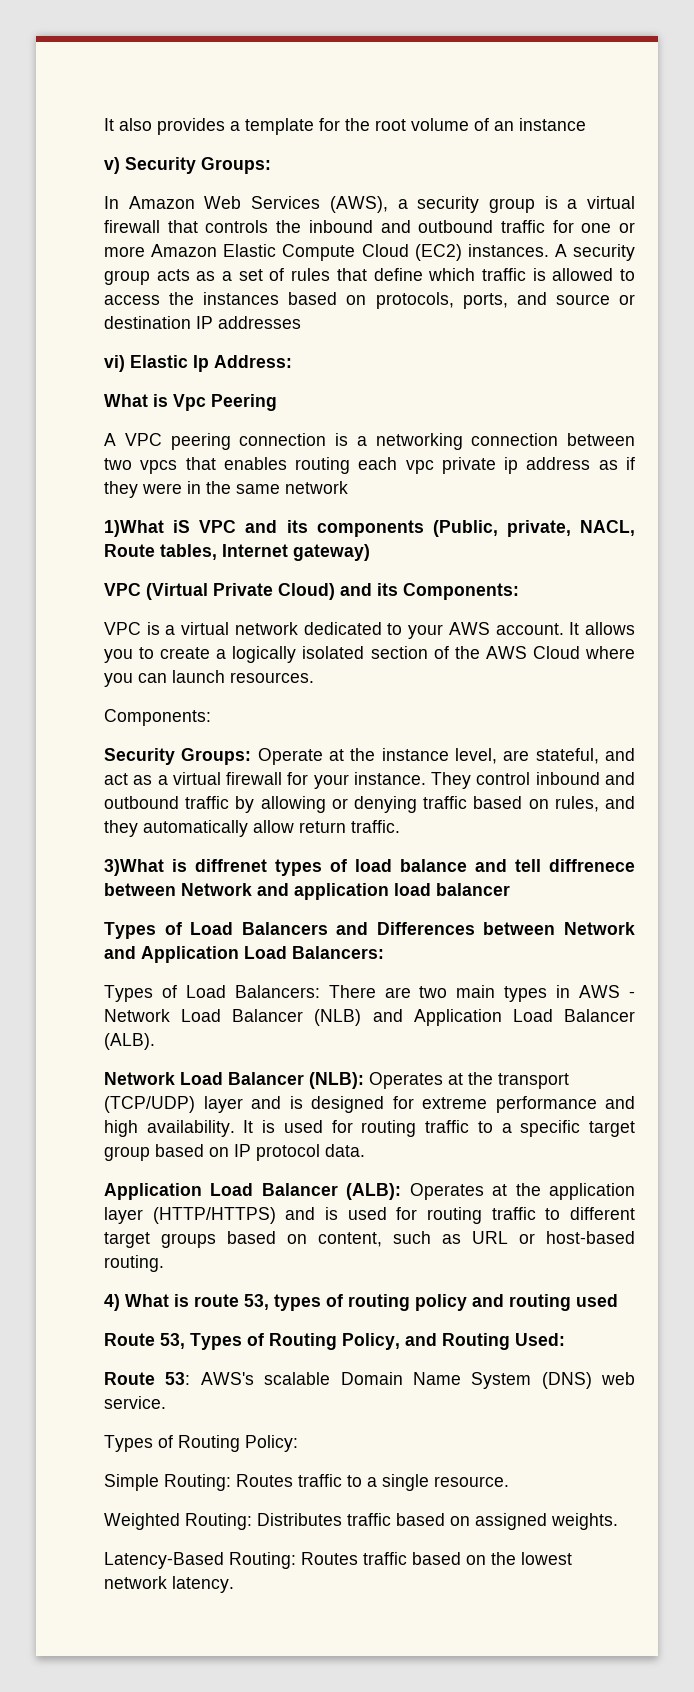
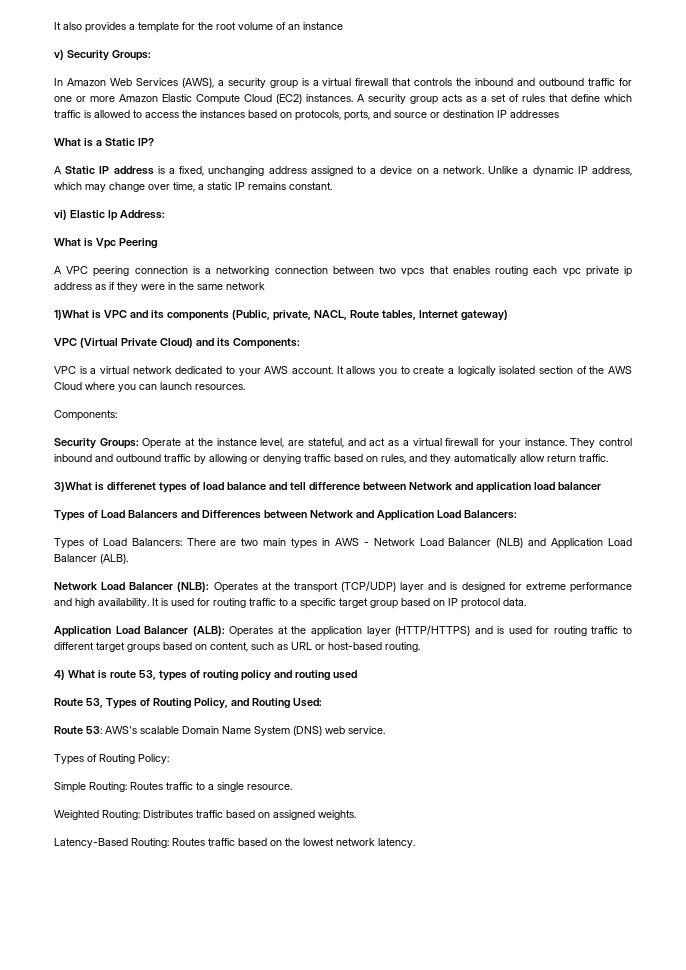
(301, 322) none -> [54,138,154,147] [54,166,632,176] [54,182,332,192] // What is a Static IP? // A Static IP address is a fixed, unchanging address assigned to a device on a network. Unlike a dynamic IP address, which may change over time, a static IP remains constant.
[173,520,191,533] iS -> [92,310,101,319] is
[195,859,267,872] diffrenet -> [107,482,156,490] differenet
[549,859,635,872] diffrenece -> [309,482,360,490] difference

